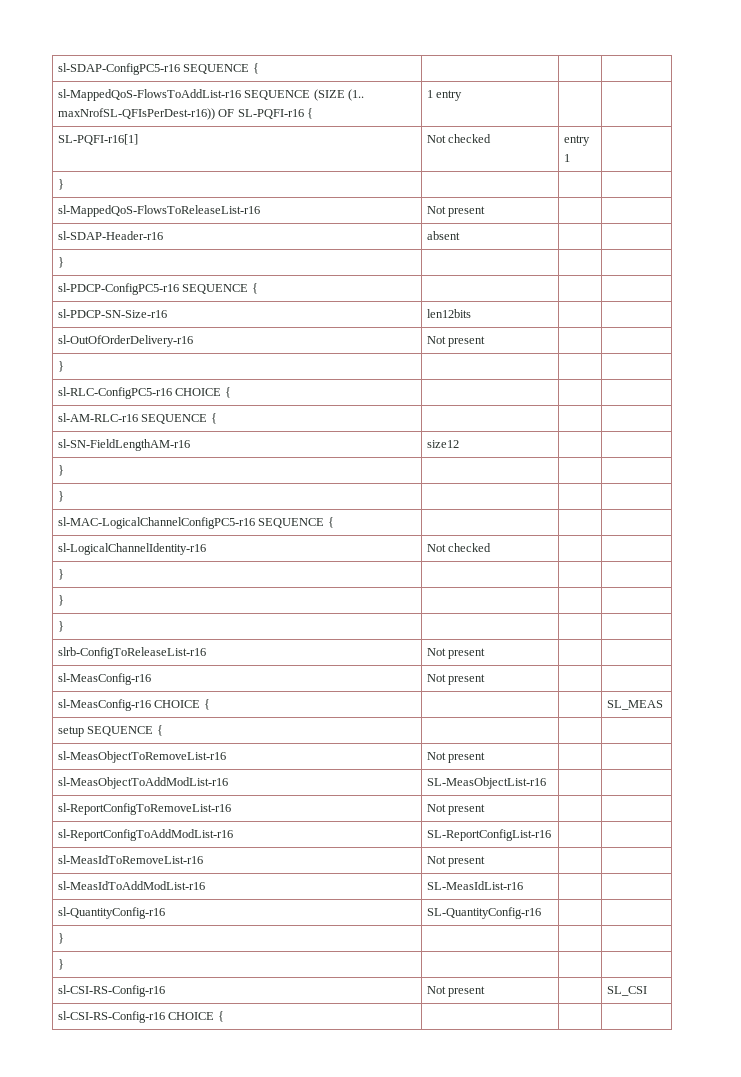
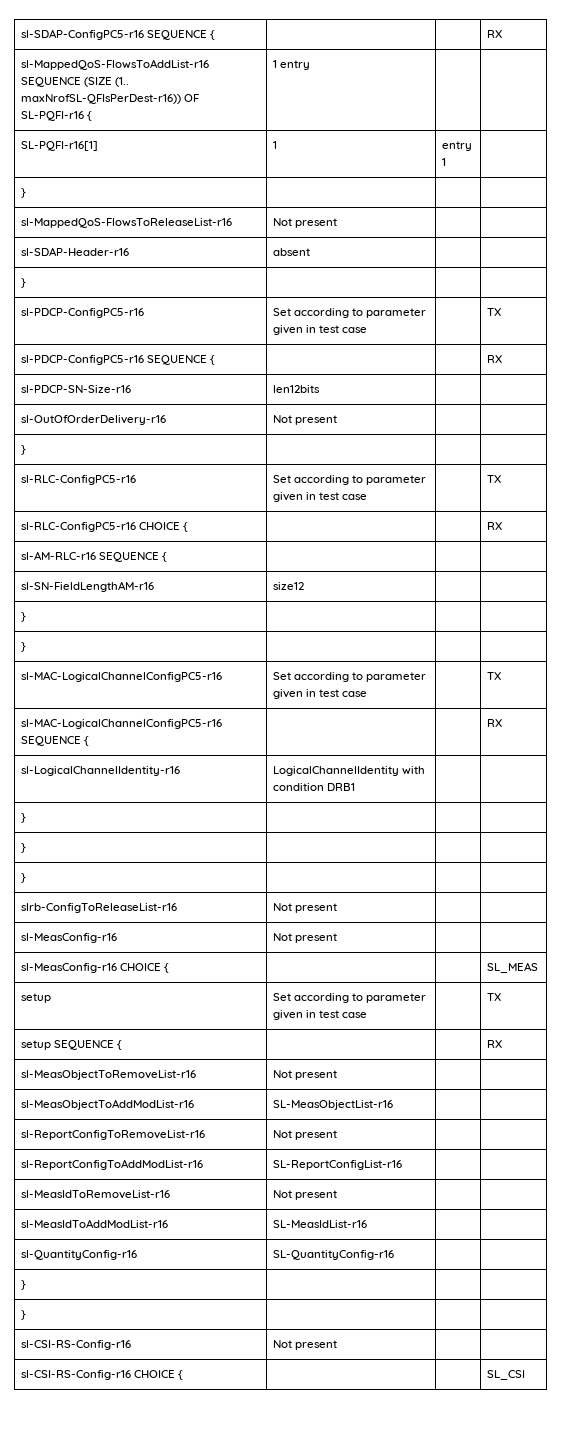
(259, 68) none -> [486,30,502,38] RX
[427,134,492,143] Not checked -> [272,141,277,149] 1
(65, 262) none -> [20,308,144,318] [272,308,426,318] [272,325,367,335] [486,308,501,316] // sl-PDCP-ConfigPC5-r16 | Set according to parameter given in test case | | TX
(258, 288) none -> [486,355,502,363] RX
(65, 366) none -> [20,475,136,485] [272,475,426,485] [272,492,367,502] [486,475,501,483] // sl-RLC-ConfigPC5-r16 | Set according to parameter given in test case | | TX
(231, 392) none -> [486,522,502,530] RX
(65, 496) none -> [20,671,222,682] [272,672,426,682] [272,689,367,699] [486,672,501,680] // sl-MAC-LogicalChannelConfigPC5-r16 | Set according to parameter given in test case | | TX
(334, 522) none -> [486,719,502,727] RX
[427,543,492,552] Not checked -> [272,766,425,776] [272,783,355,791] LogicalChannelIdentity with condition DRB1
(664, 705) none -> [20,993,51,1003] [272,993,426,1003] [272,1010,367,1020] [486,993,501,1001] // setup | Set according to parameter given in test case | | TX
(163, 730) none -> [486,1040,502,1048] RX
[607,986,648,996] SL_CSI -> (337, 1345) none
(224, 1016) none -> [486,1370,525,1380] SL_CSI

